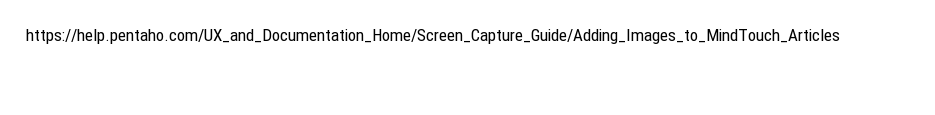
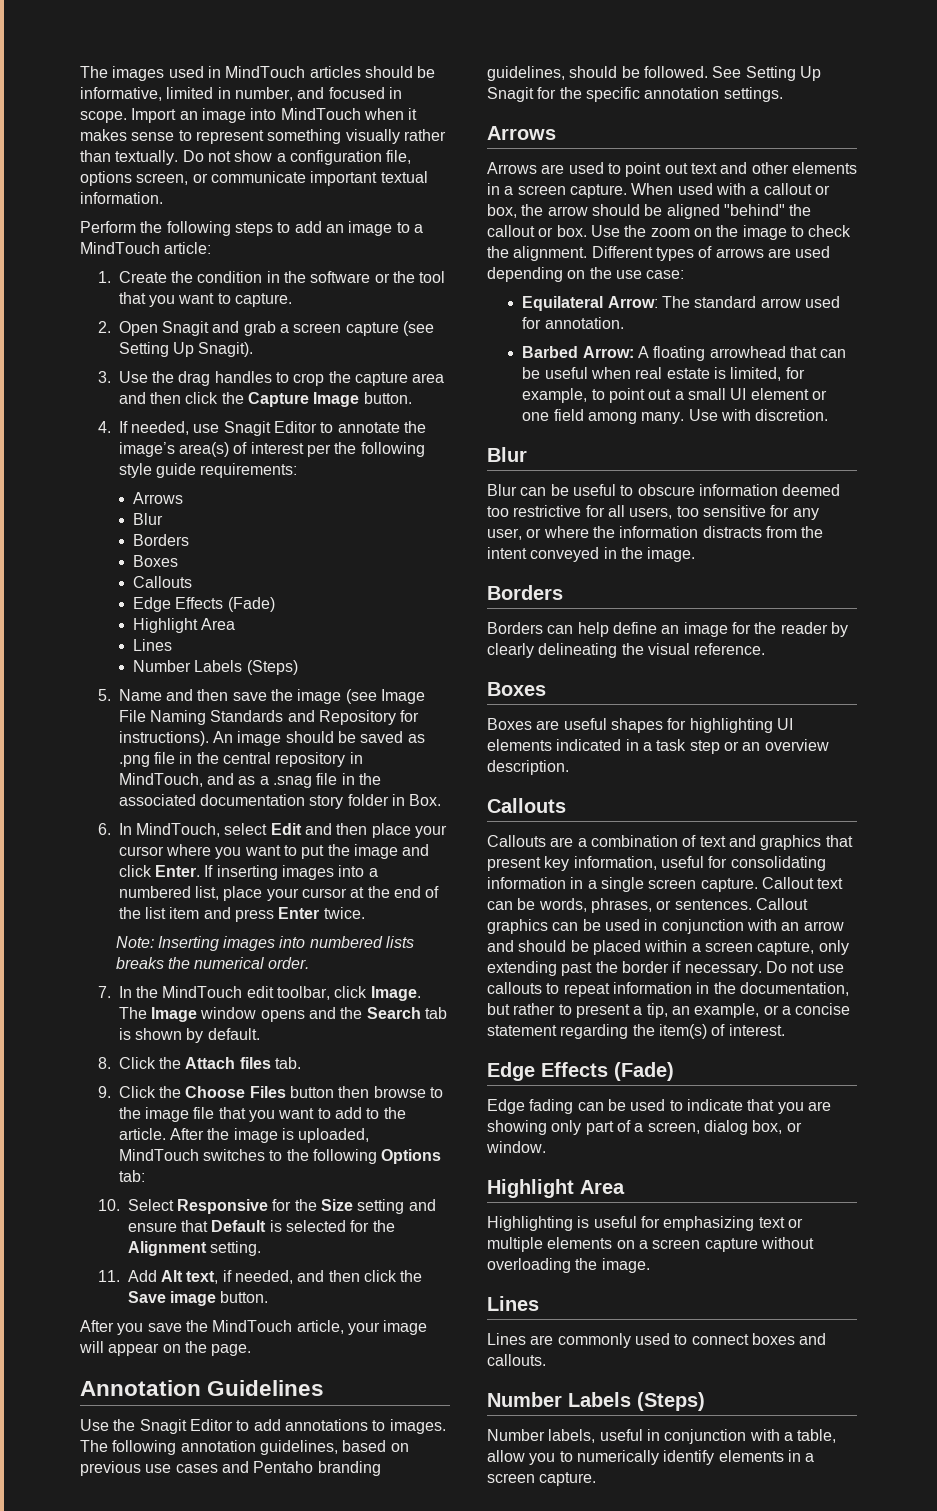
[26,29,840,44] https://help.pentaho.com/UX_and_Documentation_Home/Screen_Capture_Guide/Adding_Images_to_MindTouch_Articles -> [80,66,436,81] [80,87,402,101] [80,108,418,123] [80,129,446,144] [80,150,412,165] [80,171,428,186] [80,192,163,204] [80,221,423,236] [80,242,212,254] [97,271,446,283] [118,292,293,307] [97,321,434,336] [118,342,254,357] [97,371,445,386] [118,392,412,407] [97,421,426,436] [118,442,425,457] [118,463,298,478] [133,492,184,504] [133,513,164,525] [133,534,190,546] [133,555,179,567] [133,576,193,588] [133,597,275,612] [133,618,236,633] [133,639,173,651] [133,660,298,675] [97,689,425,704] [118,710,420,725] [118,731,425,746] [118,752,363,767] [118,773,381,788] [118,794,442,809] [97,823,447,838] [118,844,430,859] [118,865,378,880] [118,886,440,901] [118,907,365,922] [115,936,415,951] [115,957,310,969] [97,986,421,1001] [118,1007,447,1022] [118,1028,260,1043] [97,1057,302,1069] [97,1086,443,1098] [118,1107,406,1122] [118,1128,370,1143] [118,1149,442,1164] [118,1170,145,1182] [97,1199,436,1214] [127,1220,395,1232] [127,1241,262,1256] [97,1270,423,1284] [127,1291,269,1306] [80,1320,428,1335] [79,1341,252,1356] [80,1380,325,1396] [80,1419,446,1434] [80,1440,409,1455] [80,1461,381,1476] [487,66,821,81] [487,87,783,102] [487,126,556,140] [487,162,857,177] [487,183,830,198] [487,204,812,219] [487,225,852,240] [487,246,831,261] [487,267,685,282] [522,296,840,311] [522,317,624,329] [522,346,847,361] [522,367,805,381] [522,388,827,403] [522,409,829,424] [487,447,527,462] [487,484,841,496] [487,505,819,520] [487,526,824,540] [487,547,696,562] [487,585,563,600] [487,622,848,637] [487,643,766,658] [487,682,546,696] [487,718,793,733] [487,739,829,754] [487,760,569,775] [487,798,566,813] [487,835,853,850] [487,856,826,871] [487,877,844,892] [487,898,808,913] [487,919,844,934] [487,940,849,955] [487,961,844,976] [487,982,849,997] [487,1003,851,1018] [487,1024,785,1039] [487,1062,674,1081] [487,1099,831,1114] [487,1120,802,1135] [486,1141,546,1153] [487,1179,625,1198] [487,1216,803,1231] [487,1237,814,1252] [487,1258,650,1273] [487,1296,539,1311] [487,1333,827,1348] [487,1354,546,1366] [487,1392,705,1411] [487,1429,837,1444] [487,1450,815,1465] [487,1472,597,1486] The images used in MindTouch articles should be informative, limited in number, and focused in scope. Import an image into MindTouch when it makes sense to represent something visually rather than textually. Do not show a configuration file, options screen, or communicate important textual information. // Perform the following steps to add an image to a MindTouch article: // 1. Create the condition in the software or the tool that you want to capture. // 2. Open Snagit and grab a screen capture (see Setting Up Snagit). // 3. Use the drag handles to crop the capture area and then click the Capture Image button. // 4. If needed, use Snagit Editor to annotate the image’s area(s) of interest per the following style guide requirements: // Arrows // Blur // Borders // Boxes // Callouts // Edge Effects (Fade) // Highlight Area // Lines // Number Labels (Steps) // 5. Name and then save the image (see Image File Naming Standards and Repository for instructions). An image should be saved as .png file in the central repository in MindTouch, and as a .snag file in the associated documentation story folder in Box. // 6. In MindTouch, select Edit and then place your cursor where you want to put the image and click Enter. If inserting images into a numbered list, place your cursor at the end of the list item and press Enter twice. // Note: Inserting images into numbered lists breaks the numerical order. // 7. In the MindTouch edit toolbar, click Image. The Image window opens and the Search tab is shown by default. // 8. Click the Attach files tab. // 9. Click the Choose Files button then browse to the image file that you want to add to the article. After the image is uploaded, MindTouch switches to the following Options tab: // 10. Select Responsive for the Size setting and ensure that Default is selected for the Alignment setting. // 11. Add Alt text, if needed, and then click the Save image button. // After you save the MindTouch article, your image will appear on the page. // Annotation Guidelines // Use the Snagit Editor to add annotations to images. The following annotation guidelines, based on previous use cases and Pentaho branding guidelines, should be followed. See Setting Up Snagit for the specific annotation settings. // Arrows // Arrows are used to point out text and other elements in a screen capture. When used with a callout or box, the arrow should be aligned "behind" the callout or box. Use the zoom on the image to check the alignment. Different types of arrows are used depending on the use case: // Equilateral Arrow: The standard arrow used for annotation. // Barbed Arrow: A floating arrowhead that can be useful when real estate is limited, for example, to point out a small UI element or one field among many. Use with discretion. // Blur // Blur can be useful to obscure information deemed too restrictive for all users, too sensitive for any user, or where the information distracts from the intent conveyed in the image. // Borders // Borders can help define an image for the reader by clearly delineating the visual reference. // Boxes // Boxes are useful shapes for highlighting UI elements indicated in a task step or an overview description. // Callouts // Callouts are a combination of text and graphics that present key information, useful for consolidating information in a single screen capture. Callout text can be words, phrases, or sentences. Callout graphics can be used in conjunction with an arrow and should be placed within a screen capture, only extending past the border if necessary. Do not use callouts to repeat information in the documentation, but rather to present a tip, an example, or a concise statement regarding the item(s) of interest. // Edge Effects (Fade) // Edge fading can be used to indicate that you are showing only part of a screen, dialog box, or window. // Highlight Area // Highlighting is useful for emphasizing text or multiple elements on a screen capture without overloading the image. // Lines // Lines are commonly used to connect boxes and callouts. // Number Labels (Steps) // Number labels, useful in conjunction with a table, allow you to numerically identify elements in a screen capture.

